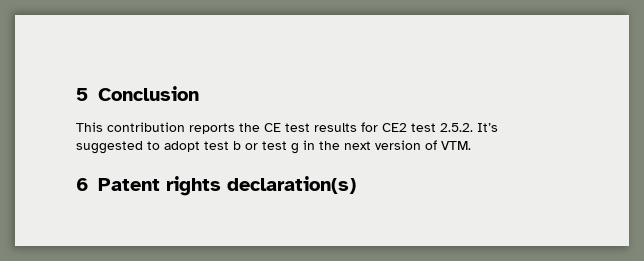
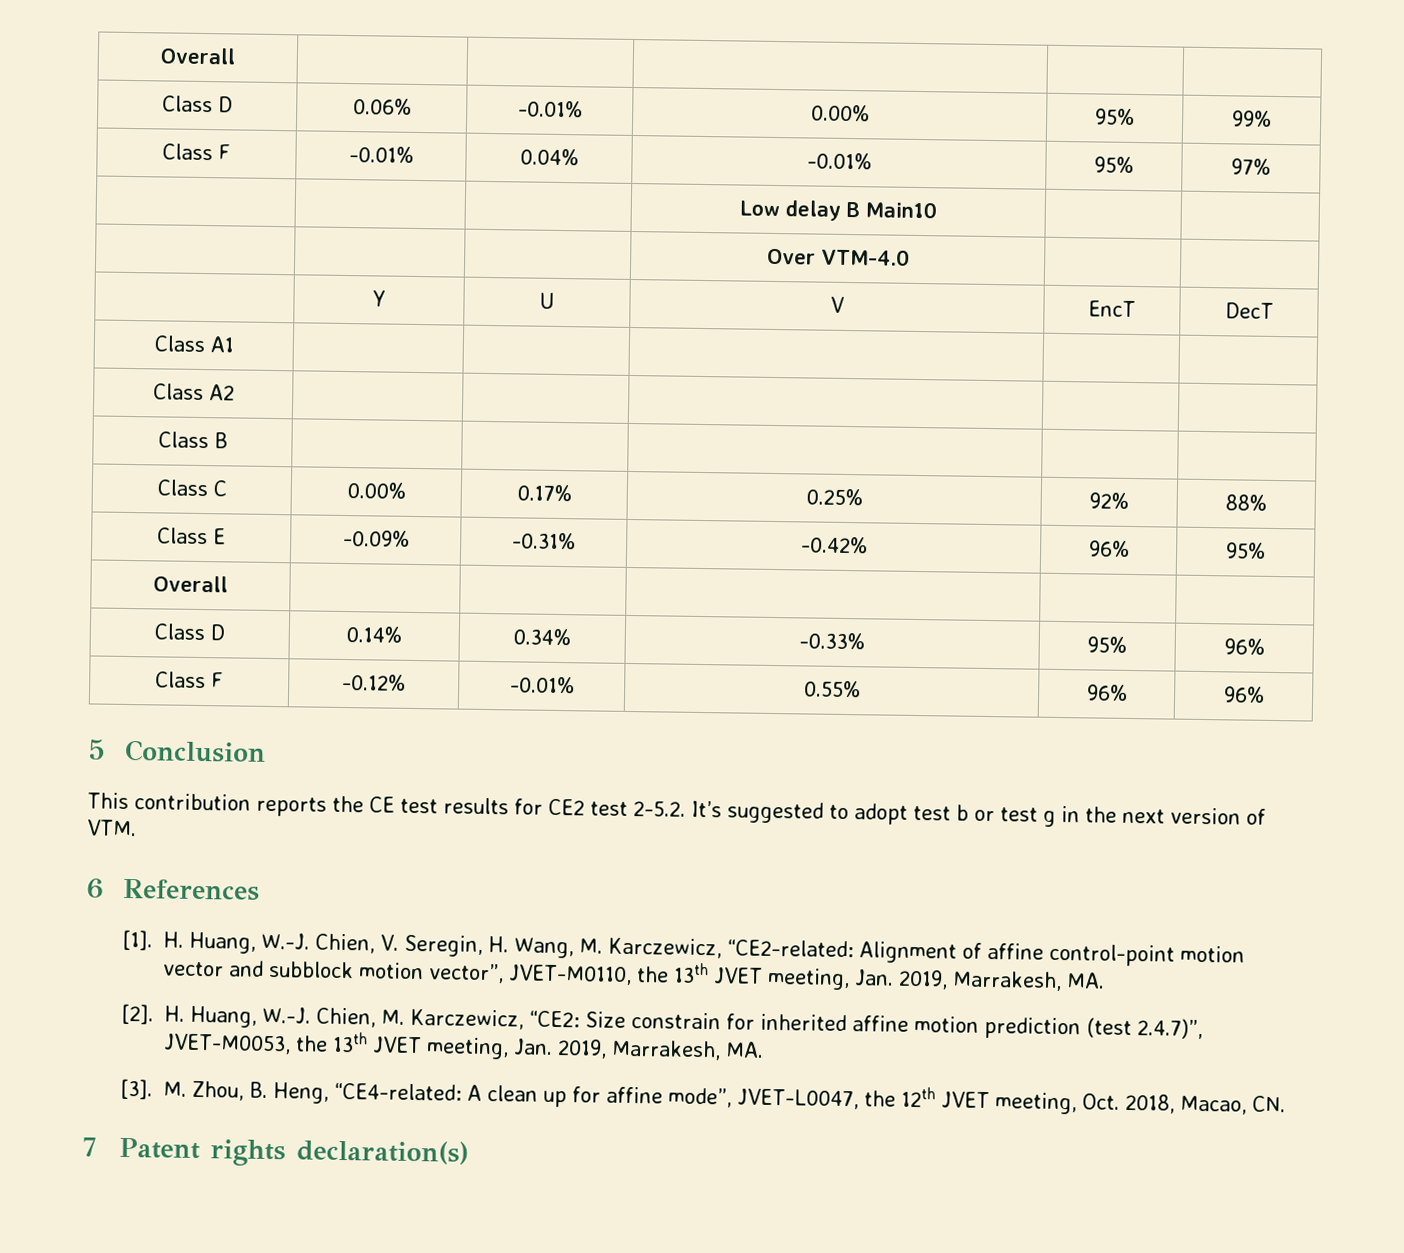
(76, 94) none -> [160,47,236,65] [162,95,233,113] [352,98,412,115] [517,100,583,118] [810,104,870,122] [1095,108,1135,125] [1232,110,1272,127] [162,143,231,161] [348,146,414,163] [519,148,579,166] [806,152,872,170] [1094,156,1134,173] [1231,158,1271,175] [739,200,937,221] [766,248,910,266] [372,290,386,307] [539,292,555,309] [830,296,845,313] [1088,300,1137,318] [1224,302,1274,319] [153,335,235,353] [152,383,235,401] [157,431,228,449] [156,479,227,497] [346,482,406,499] [516,484,572,502] [805,488,863,506] [1089,492,1129,509] [1225,494,1267,511] [157,527,226,545] [342,529,410,547] [512,532,576,550] [800,536,868,554] [1088,540,1130,557] [1226,542,1266,559] [153,575,228,593] [154,623,225,641] [346,626,402,643] [513,628,571,646] [799,632,865,650] [1087,636,1127,653] [1223,638,1265,655] [155,671,224,689] [342,673,406,691] [509,676,575,694] [803,680,861,698] [1086,684,1128,701] [1222,686,1265,703] Overall | | | | | // Class D | 0.06% | -0.01% | 0.00% | 95% | 99% // Class F | -0.01% | 0.04% | -0.01% | 95% | 97% // | | | Low delay B Main10 | | // | | | Over VTM-4.0 | | // | Y | U | V | EncT | DecT // Class A1 | | | | | // Class A2 | | | | | // Class B | | | | | // Class C | 0.00% | 0.17% | 0.25% | 92% | 88% // Class E | -0.09% | -0.31% | -0.42% | 96% | 95% // Overall | | | | | // Class D | 0.14% | 0.34% | -0.33% | 95% | 96% // Class F | -0.12% | -0.01% | 0.55% | 96% | 96% //
[440,123,473,132] 2.5.2. -> [633,801,686,817] 2-5.2.
(89, 184) none -> [122,878,260,901] [121,929,1245,967] [162,960,1105,992] [120,1003,1203,1040] [162,1031,764,1061] [119,1078,1286,1115] [82,1137,97,1157] References // [1]. H. Huang, W.-J. Chien, V. Seregin, H. Wang, M. Karczewicz, “CE2-related: Alignment of affine control-point motion vector and subblock motion vector”, JVET-M0110, the 13th JVET meeting, Jan. 2019, Marrakesh, MA. // [2]. H. Huang, W.-J. Chien, M. Karczewicz, “CE2: Size constrain for inherited affine motion prediction (test 2.4.7)”, JVET-M0053, the 13th JVET meeting, Jan. 2019, Marrakesh, MA. // [3]. M. Zhou, B. Heng, “CE4-related: A clean up for affine mode”, JVET-L0047, the 12th JVET meeting, Oct. 2018, Macao, CN. // 7

